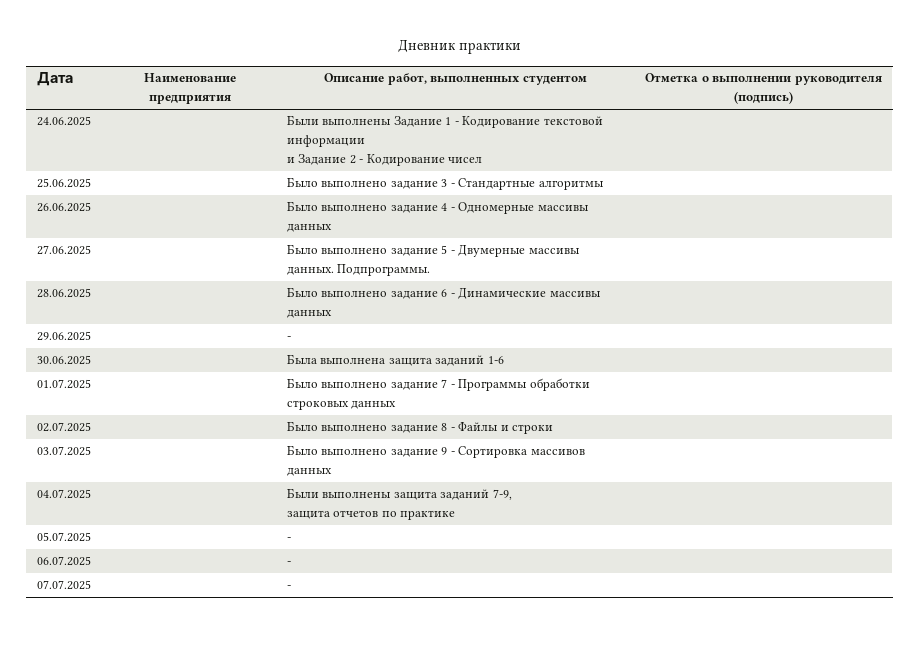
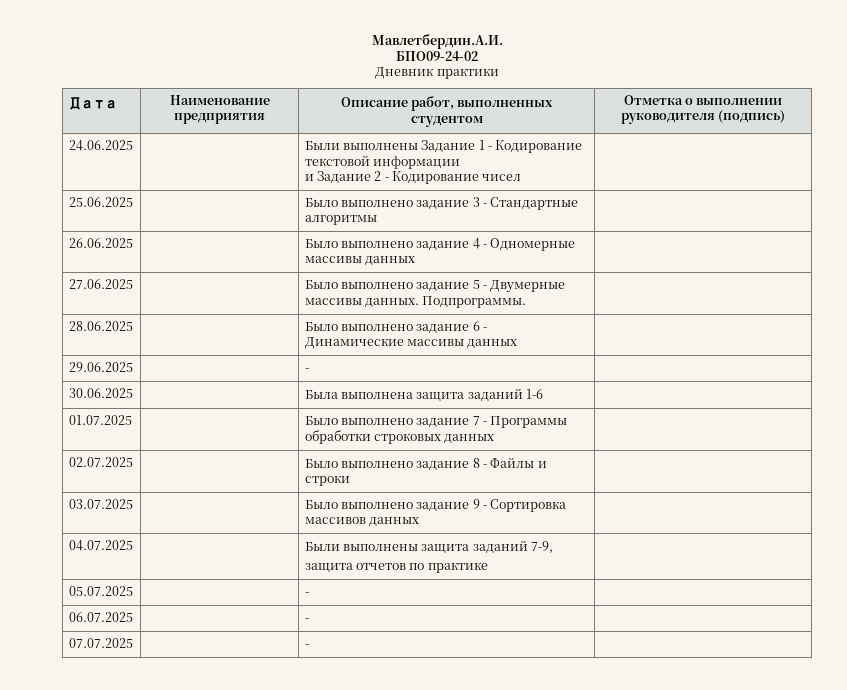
(398, 46) none -> [371,33,503,49] [396,51,478,61] Мавлетбердин.А.И. // БПО09-24-02 //

